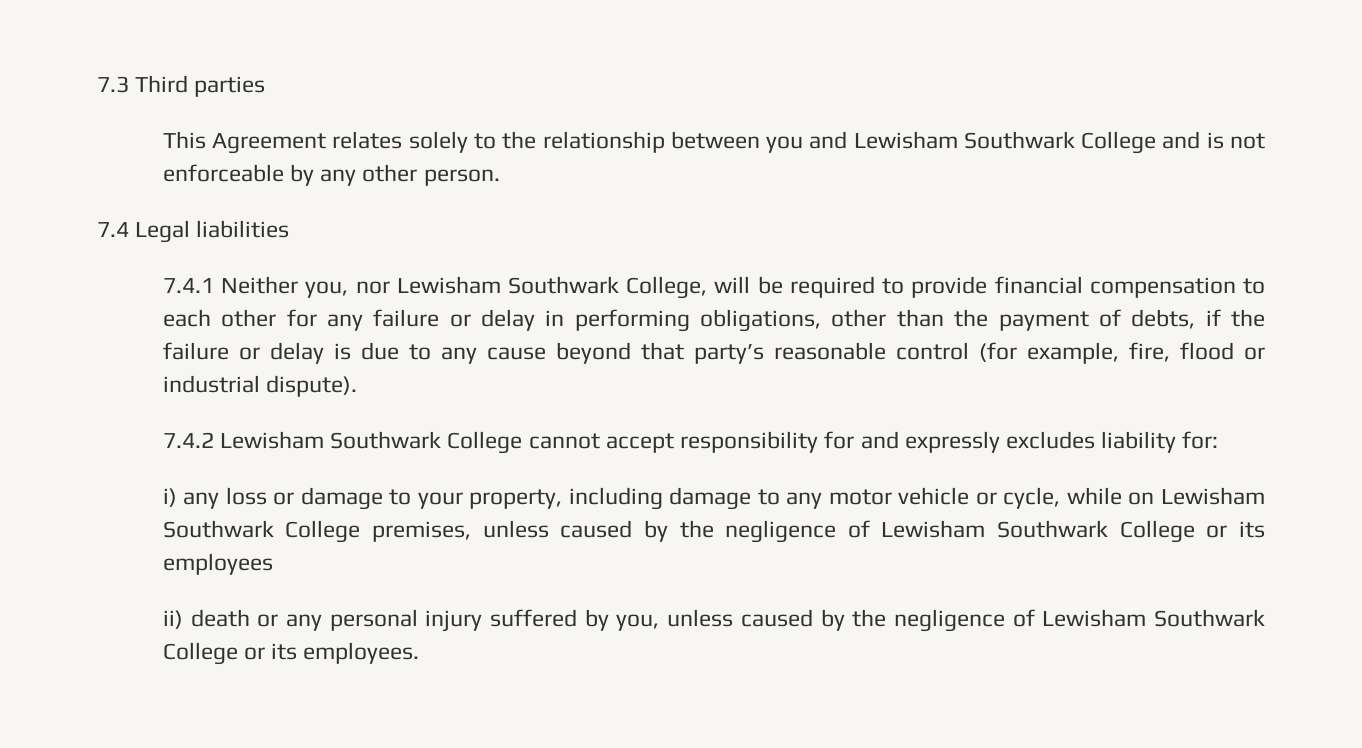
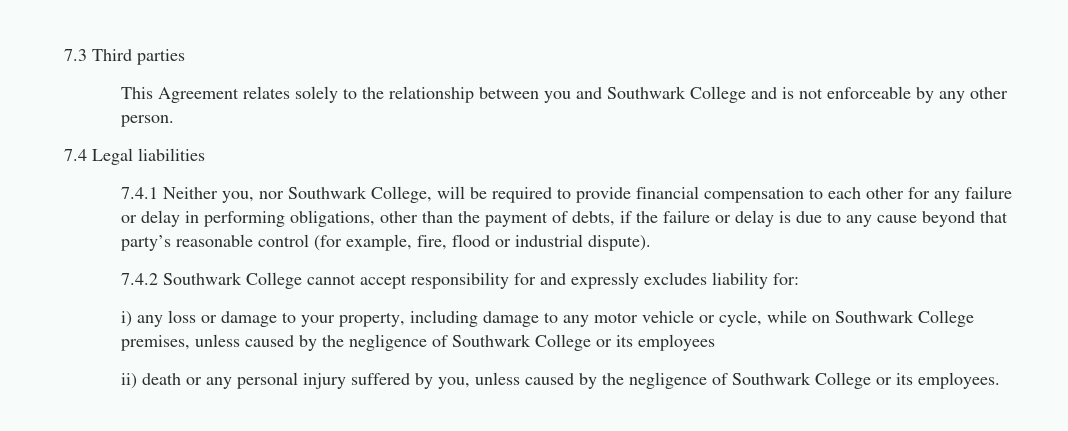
[853,131,958,149] Lewisham -> (602, 93) none
[396,276,501,294] Lewisham -> (284, 195) none
[220,431,325,449] Lewisham -> (158, 279) none
[1161,487,1265,505] Lewisham -> (830, 319) none
[881,520,986,538] Lewisham -> (448, 341) none
[1042,609,1147,627] Lewisham -> (728, 379) none

